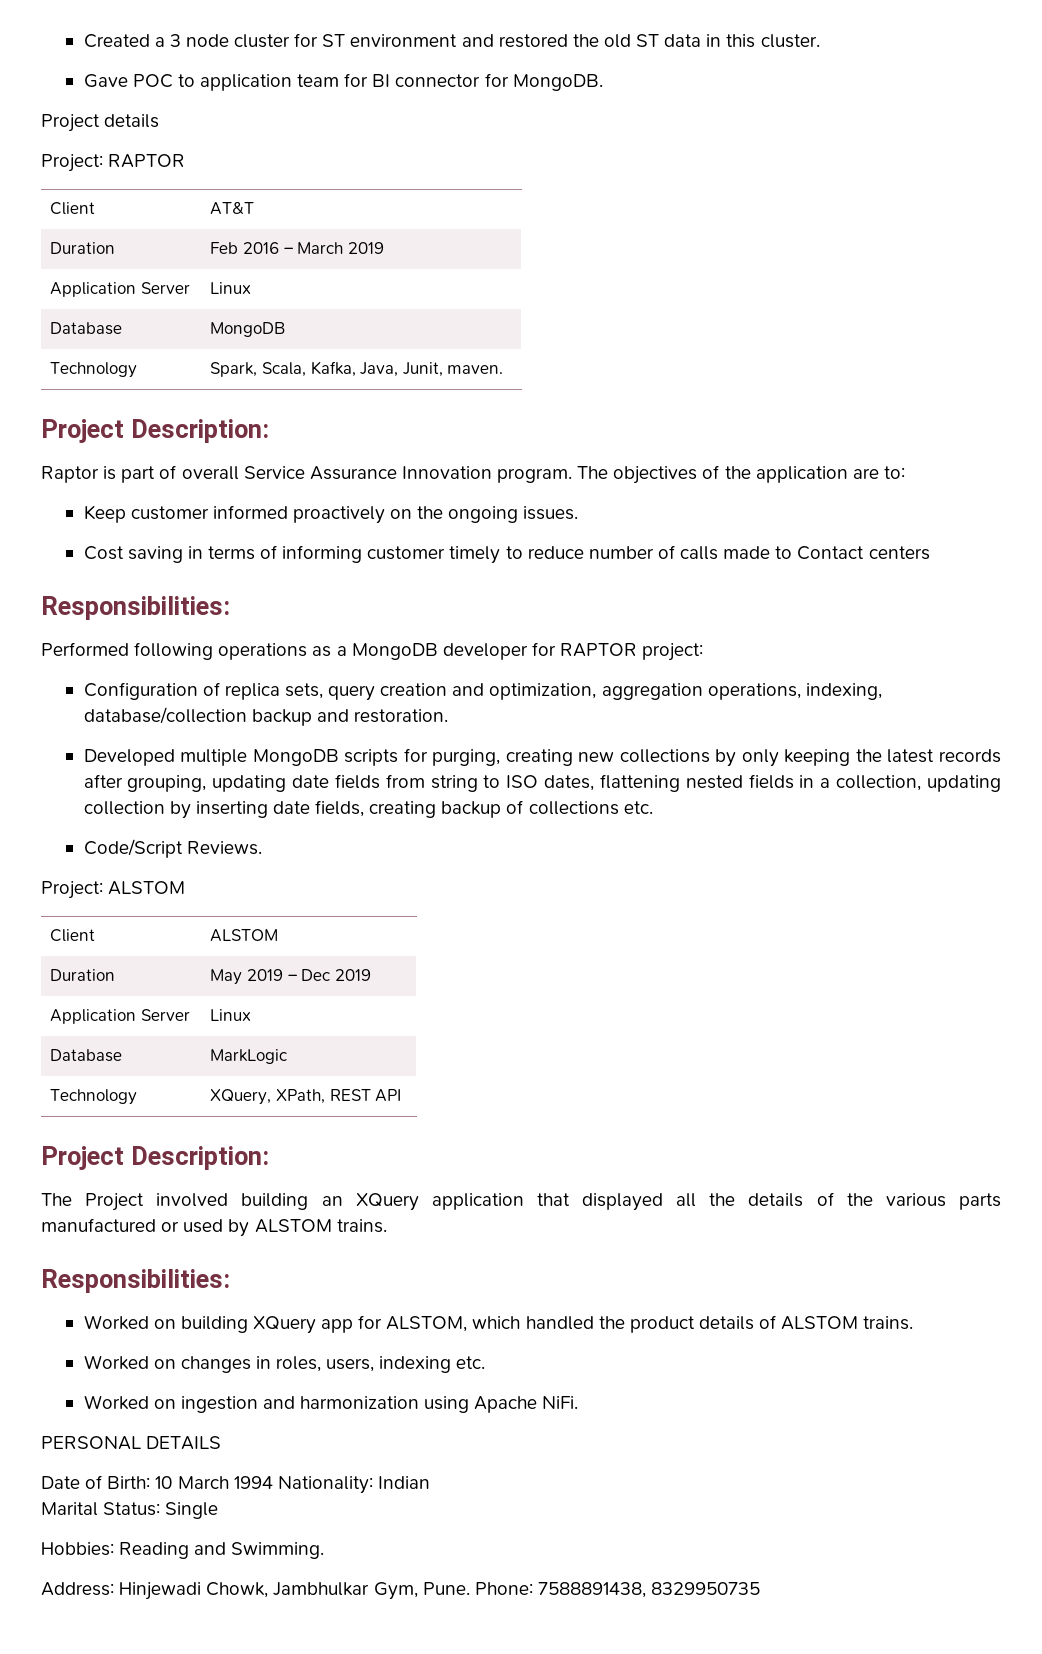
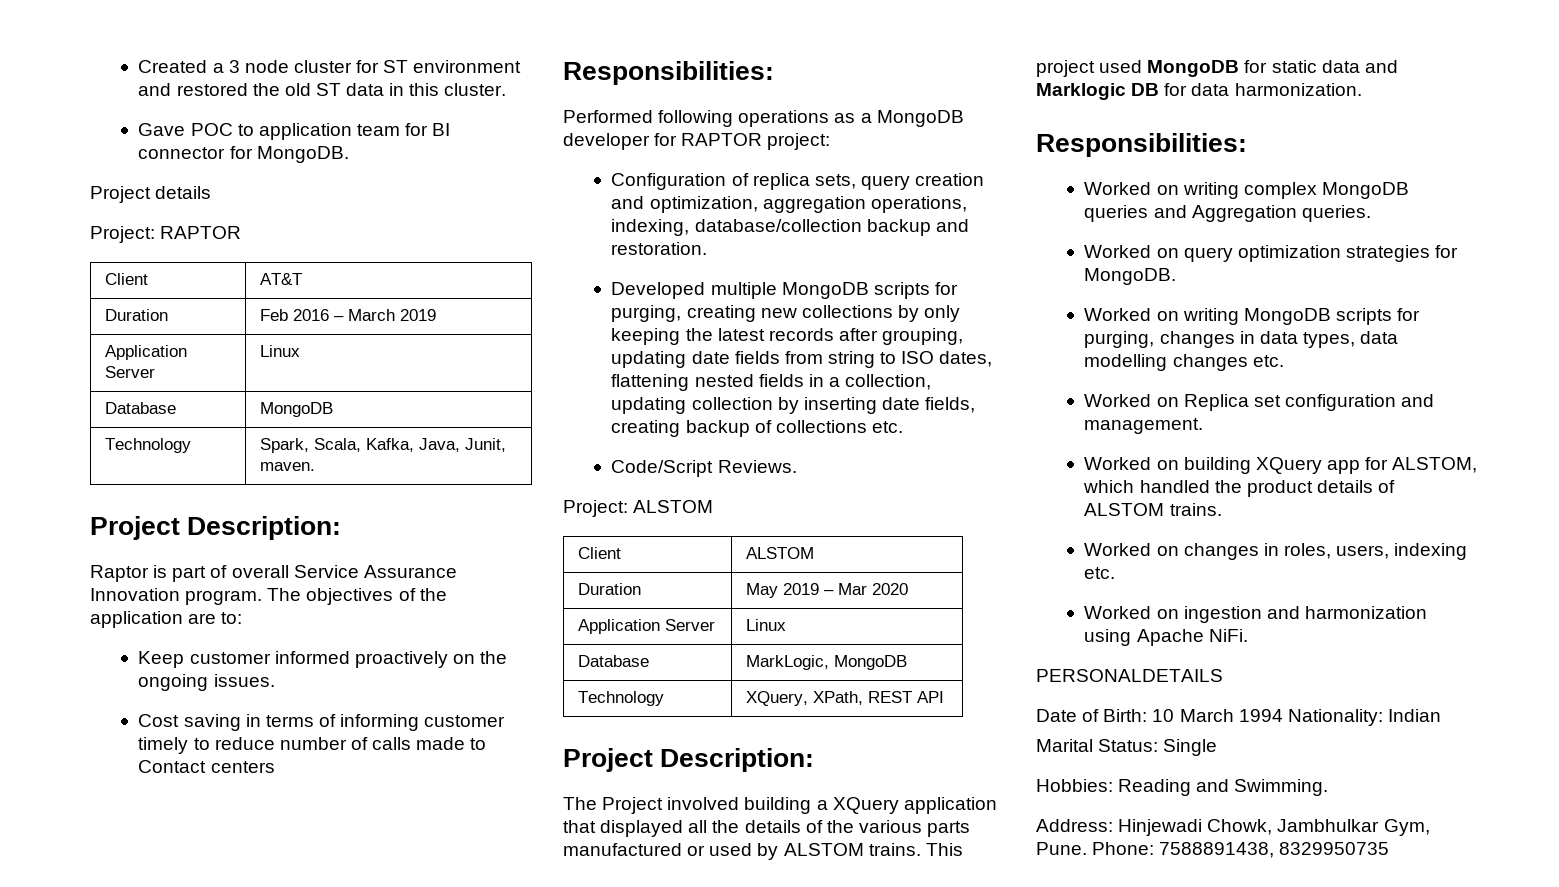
[301,969,371,981] [50,1009,190,1024] [210,1009,252,1021] [50,1049,123,1062] [210,1049,288,1064] Dec 2019 // Application Server | Linux // Database | MarkLogic -> [837,583,908,595] [577,619,715,634] [745,619,786,631] [577,655,649,667] [745,655,907,670] Mar 2020 // Application Server | Linux // Database | MarkLogic, MongoDB
[321,1196,343,1206] an -> [816,800,828,810] a
[41,1269,230,1293] // Responsibilities: -> [925,843,963,856] [1036,60,1398,77] [1036,83,1362,100] [1036,133,1247,157] [1084,182,1409,199] [1084,205,1371,222] [1084,245,1459,262] [1084,268,1177,285] [1084,308,1421,325] [1084,331,1399,348] [1084,354,1284,371] [1084,394,1435,411] [1084,418,1204,434] This project used MongoDB for static data and Marklogic DB for data harmonization. // Responsibilities: // Worked on writing complex MongoDB queries and Aggregation queries. // Worked on query optimization strategies for MongoDB. // Worked on writing MongoDB scripts for purging, changes in data types, data modelling changes etc. // Worked on Replica set configuration and management.
[41,1436,222,1450] PERSONAL DETAILS -> [1036,669,1223,682] PERSONALDETAILS

